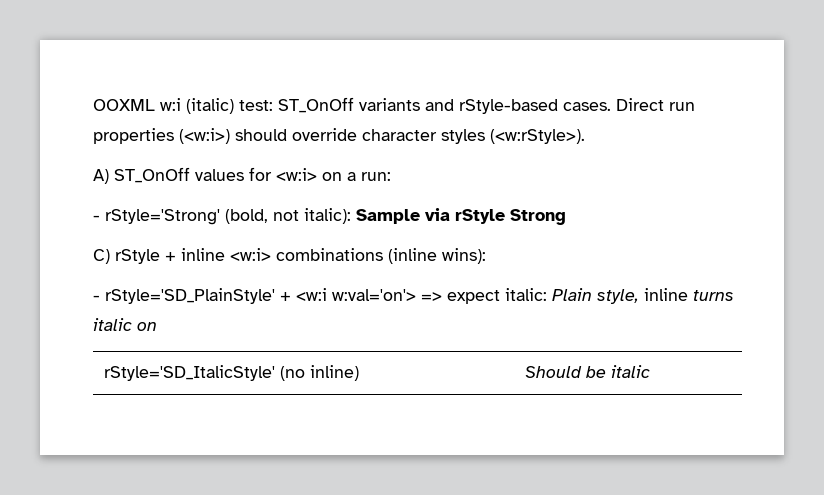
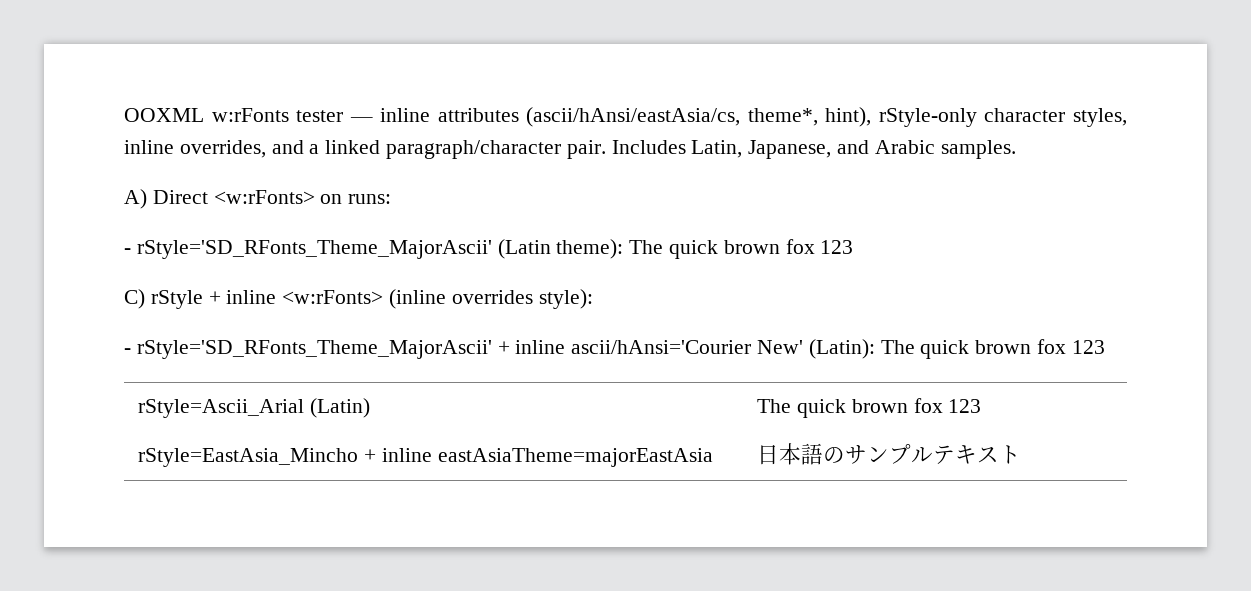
[160,97,695,114] [93,128,585,144] [93,167,391,184] [93,208,566,225] [93,248,486,264] [93,288,734,304] [93,318,157,331] [104,365,360,381] [525,365,651,378] w:i (italic) test: ST_OnOff variants and rStyle-based cases. Direct run properties (<w:i>) should override character styles (<w:rStyle>). // A) ST_OnOff values for <w:i> on a run: // - rStyle='Strong' (bold, not italic): Sample via rStyle Strong // C) rStyle + inline <w:i> combinations (inline wins): // - rStyle='SD_PlainStyle' + <w:i w:val='on'> => expect italic: Plain style, inline turns italic on // rStyle='SD_ItalicStyle' (no inline) | Should be italic -> [211,107,1127,127] [124,140,1016,159] [124,189,392,209] [124,239,854,259] [124,289,593,309] [124,339,1105,359] [138,398,370,418] [757,398,982,418] [138,448,713,467] [757,443,1022,465] w:rFonts tester — inline attributes (ascii/hAnsi/eastAsia/cs, theme*, hint), rStyle-only character styles, inline overrides, and a linked paragraph/character pair. Includes Latin, Japanese, and Arabic samples. // A) Direct <w:rFonts> on runs: // - rStyle='SD_RFonts_Theme_MajorAscii' (Latin theme): The quick brown fox 123 // C) rStyle + inline <w:rFonts> (inline overrides style): // - rStyle='SD_RFonts_Theme_MajorAscii' + inline ascii/hAnsi='Courier New' (Latin): The quick brown fox 123 // rStyle=Ascii_Arial (Latin) | The quick brown fox 123 // rStyle=EastAsia_Mincho + inline eastAsiaTheme=majorEastAsia | 日本語のサンプルテキスト

